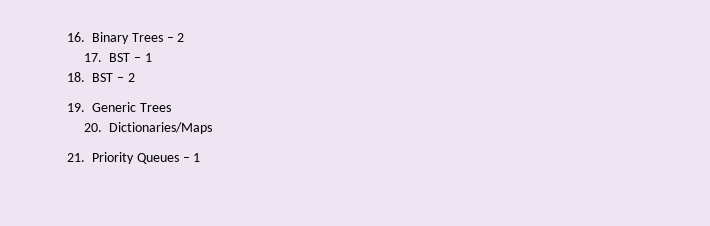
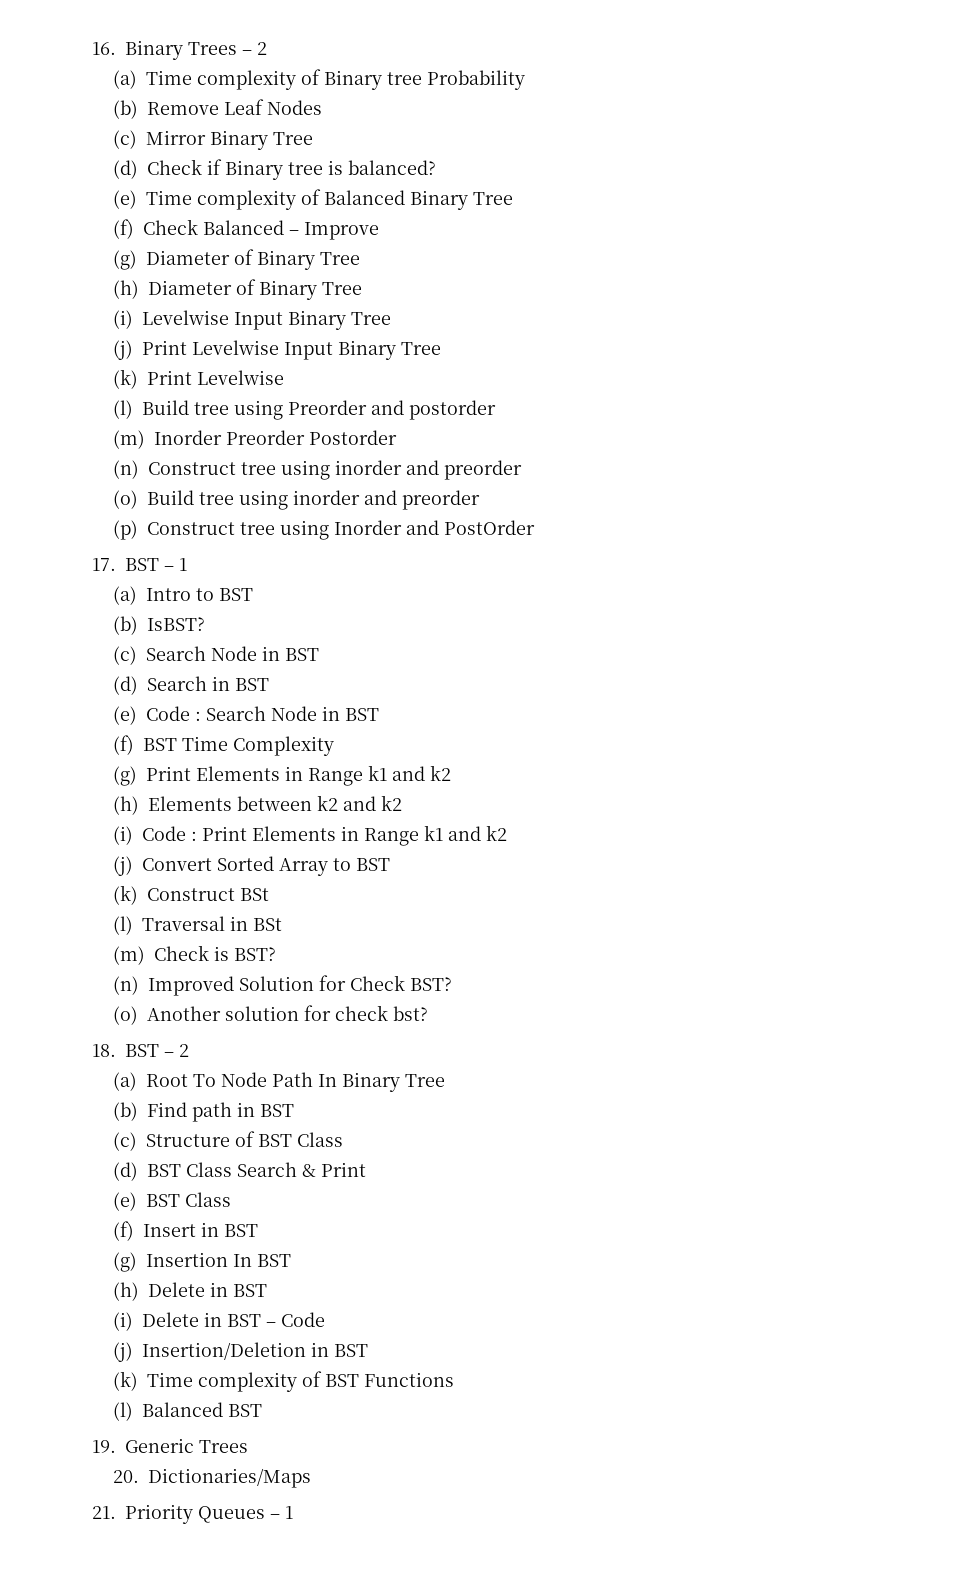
[84,53,152,62] [67,72,135,82] 17. BST – 1 // 18. BST – 2 -> [113,69,526,90] [113,99,323,119] [113,130,314,150] [113,159,437,180] [113,189,514,210] [113,219,380,240] [113,249,361,270] [113,279,363,300] [113,310,392,330] [113,340,442,360] [113,369,285,389] [113,400,497,420] [113,430,398,449] [113,460,523,480] [113,490,481,510] [113,520,536,540] [91,558,187,571] [113,586,254,605] [113,616,206,635] [113,646,320,665] [113,676,270,695] [113,706,380,725] [113,735,335,756] [113,765,452,786] [113,795,403,815] [113,825,508,846] [113,856,391,876] [113,885,270,905] [113,916,283,935] [113,945,277,965] [113,975,453,996] [113,1005,429,1025] [91,1044,189,1057] [113,1072,446,1092] [113,1102,295,1122] [113,1131,344,1151] [113,1162,367,1181] [113,1192,232,1211] [113,1221,259,1241] [113,1252,292,1272] [113,1282,268,1301] [113,1312,326,1331] [113,1342,369,1362] [113,1371,455,1392] [113,1402,263,1421] (a) Time complexity of Binary tree Probability // (b) Remove Leaf Nodes // (c) Mirror Binary Tree // (d) Check if Binary tree is balanced? // (e) Time complexity of Balanced Binary Tree // (f) Check Balanced – Improve // (g) Diameter of Binary Tree // (h) Diameter of Binary Tree // (i) Levelwise Input Binary Tree // (j) Print Levelwise Input Binary Tree // (k) Print Levelwise // (l) Build tree using Preorder and postorder // (m) Inorder Preorder Postorder // (n) Construct tree using inorder and preorder // (o) Build tree using inorder and preorder // (p) Construct tree using Inorder and PostOrder // 17. BST – 1 // (a) Intro to BST // (b) IsBST? // (c) Search Node in BST // (d) Search in BST // (e) Code : Search Node in BST // (f) BST Time Complexity // (g) Print Elements in Range k1 and k2 // (h) Elements between k2 and k2 // (i) Code : Print Elements in Range k1 and k2 // (j) Convert Sorted Array to BST // (k) Construct BSt // (l) Traversal in BSt // (m) Check is BST? // (n) Improved Solution for Check BST? // (o) Another solution for check bst? // 18. BST – 2 // (a) Root To Node Path In Binary Tree // (b) Find path in BST // (c) Structure of BST Class // (d) BST Class Search & Print // (e) BST Class // (f) Insert in BST // (g) Insertion In BST // (h) Delete in BST // (i) Delete in BST – Code // (j) Insertion/Deletion in BST // (k) Time complexity of BST Functions // (l) Balanced BST

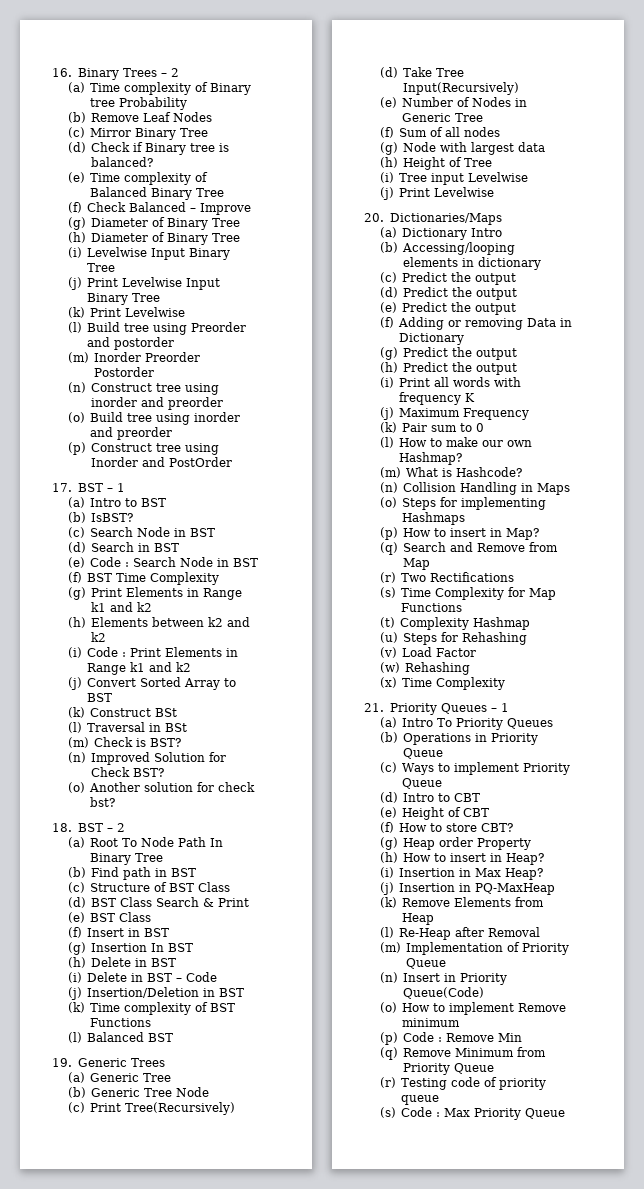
[113,1468,312,1488] 20. Dictionaries/Maps -> [67,1072,172,1083] [67,1087,210,1098] [67,1102,236,1115] [379,67,465,78] [403,82,520,95] [379,97,528,108] [402,113,484,122] [379,127,501,138] [379,142,546,155] [379,157,493,170] [379,172,529,185] [379,187,495,200] [364,213,503,225] [379,227,503,240] [379,242,516,255] [403,257,542,270] [379,272,517,285] [379,287,518,300] [379,302,517,315] [379,317,573,330] [399,333,465,345] [379,347,518,360] [379,362,518,375] [379,377,522,388] [399,392,476,405] [379,407,530,420] [379,422,485,433] [379,437,533,448] [399,452,463,465] [379,467,523,478] [379,482,571,495] [379,497,547,510] [402,512,466,525] [379,527,540,540] [379,542,559,555] [403,558,431,570] [379,572,515,583] [379,587,557,600] [401,603,463,612] [379,617,531,630] [379,632,528,645] [379,647,477,658] [379,662,471,675] [379,677,506,690] (a) Generic Tree // (b) Generic Tree Node // (c) Print Tree(Recursively) // (d) Take Tree Input(Recursively) // (e) Number of Nodes in Generic Tree // (f) Sum of all nodes // (g) Node with largest data // (h) Height of Tree // (i) Tree input Levelwise // (j) Print Levelwise // 20. Dictionaries/Maps // (a) Dictionary Intro // (b) Accessing/looping elements in dictionary // (c) Predict the output // (d) Predict the output // (e) Predict the output // (f) Adding or removing Data in Dictionary // (g) Predict the output // (h) Predict the output // (i) Print all words with frequency K // (j) Maximum Frequency // (k) Pair sum to 0 // (l) How to make our own Hashmap? // (m) What is Hashcode? // (n) Collision Handling in Maps // (o) Steps for implementing Hashmaps // (p) How to insert in Map? // (q) Search and Remove from Map // (r) Two Rectifications // (s) Time Complexity for Map Functions // (t) Complexity Hashmap // (u) Steps for Rehashing // (v) Load Factor // (w) Rehashing // (x) Time Complexity
(293, 1512) none -> [379,717,554,730] [379,732,539,745] [403,748,444,759] [379,762,571,775] [402,778,443,789] [379,792,481,803] [379,807,490,820] [379,822,514,833] [379,837,532,850] [379,852,545,865] [379,867,544,880] [379,882,556,895] [379,897,545,908] [402,913,435,925] [379,927,541,940] [379,942,570,955] [406,958,447,969] [379,972,508,985] [403,987,485,999] [379,1002,567,1015] [402,1018,461,1027] [379,1032,523,1045] [379,1047,547,1060] [403,1063,495,1075] [379,1077,547,1090] [401,1095,440,1105] [379,1107,566,1120] // (a) Intro To Priority Queues // (b) Operations in Priority Queue // (c) Ways to implement Priority Queue // (d) Intro to CBT // (e) Height of CBT // (f) How to store CBT? // (g) Heap order Property // (h) How to insert in Heap? // (i) Insertion in Max Heap? // (j) Insertion in PQ-MaxHeap // (k) Remove Elements from Heap // (l) Re-Heap after Removal // (m) Implementation of Priority Queue // (n) Insert in Priority Queue(Code) // (o) How to implement Remove minimum // (p) Code : Remove Min // (q) Remove Minimum from Priority Queue // (r) Testing code of priority queue // (s) Code : Max Priority Queue

